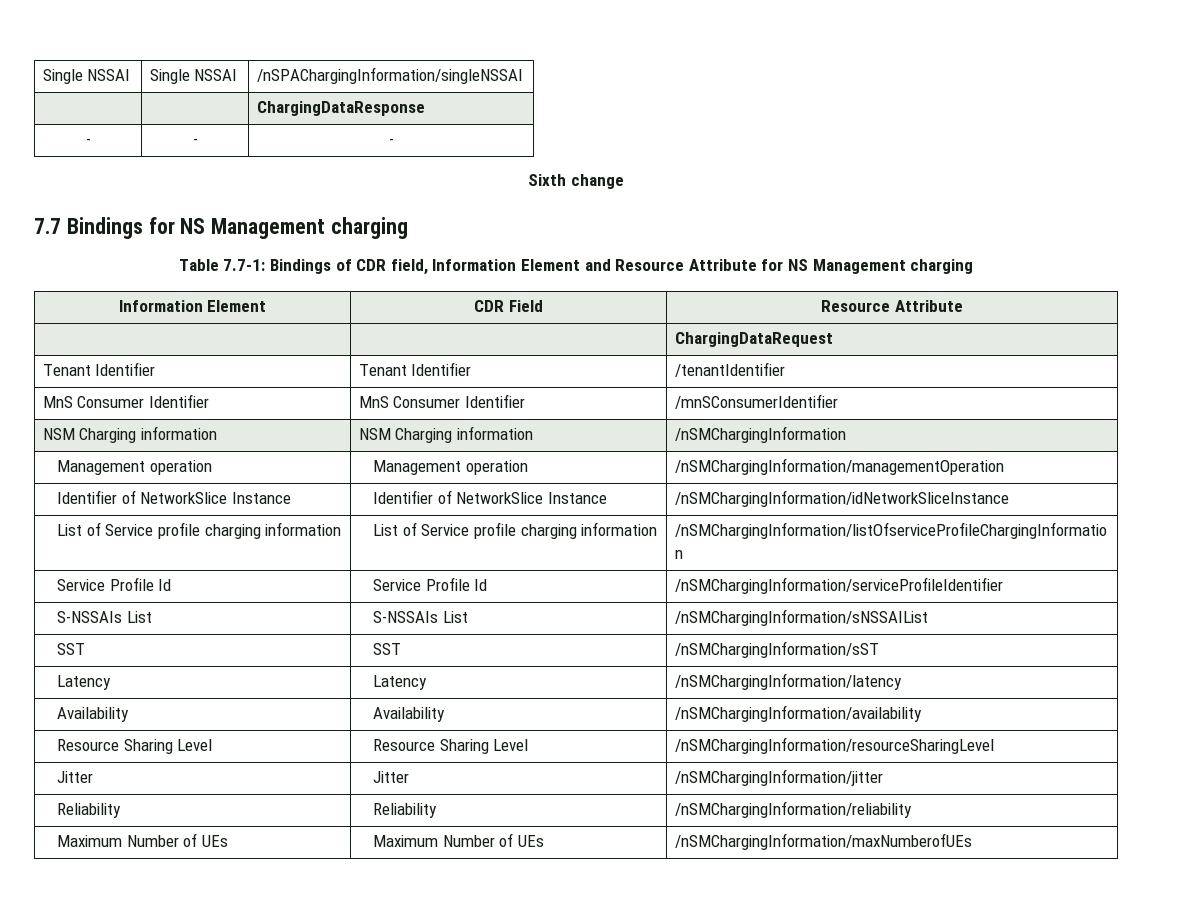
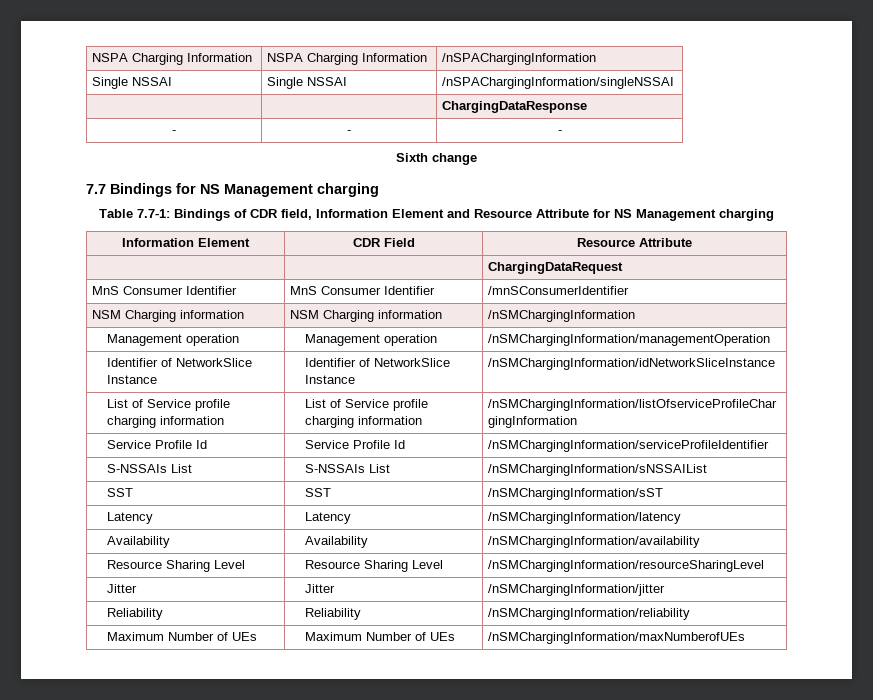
(42, 76) none -> [92,53,253,65] [267,53,428,65] [442,53,597,65] NSPA Charging Information | NSPA Charging Information | /nSPAChargingInformation //
[42,362,156,376] [358,362,472,376] [674,362,785,377] // Tenant Identifier | Tenant Identifier | /tenantIdentifier -> (624, 268) none

